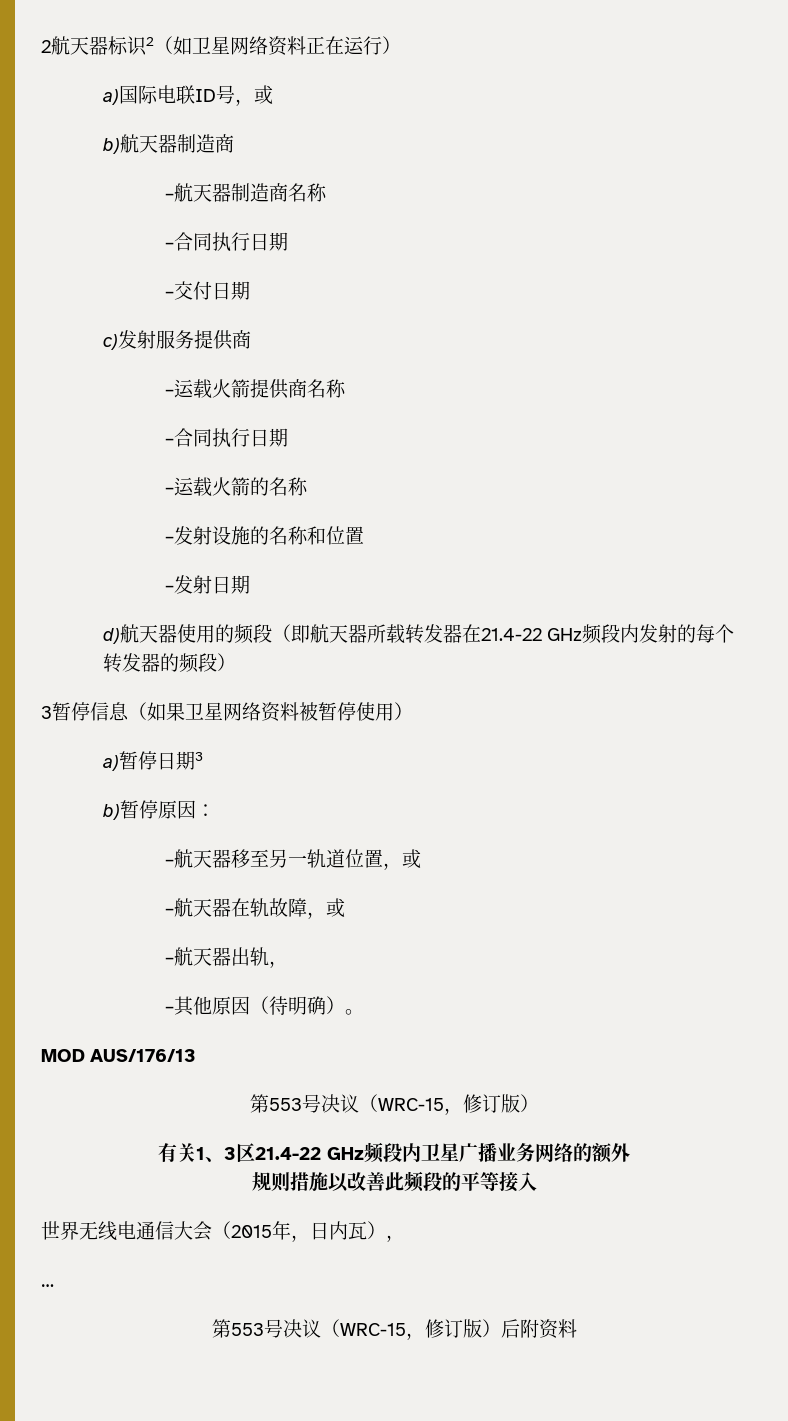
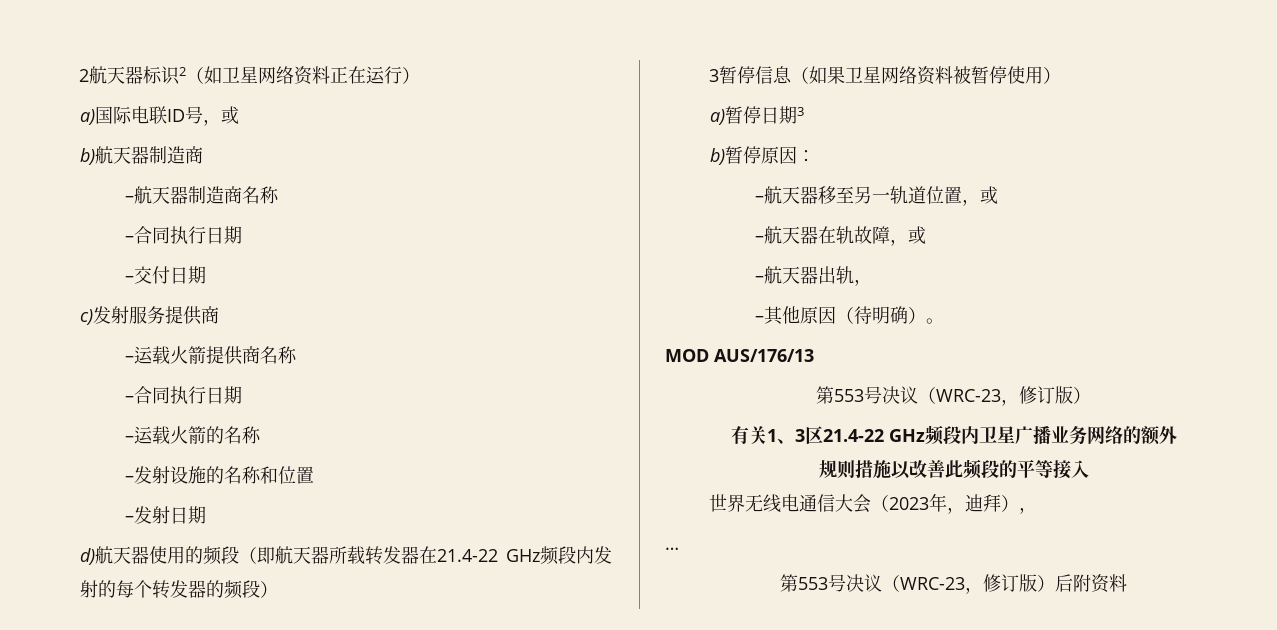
[377,1098,444,1111] WRC-15 -> [936,389,1001,402] WRC-23
[231,1221,367,1242] 2015年，日内瓦 -> [888,493,1001,514] 2023年，迪拜
[339,1323,406,1336] WRC-15 -> [900,577,965,590] WRC-23

